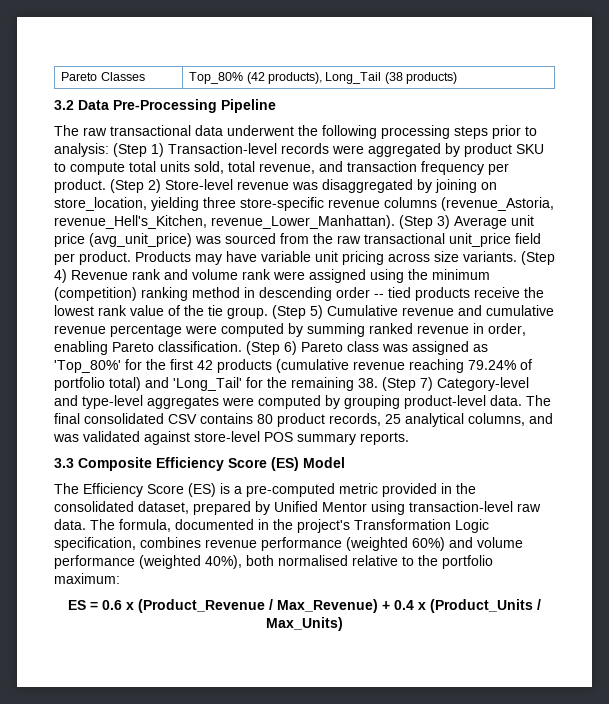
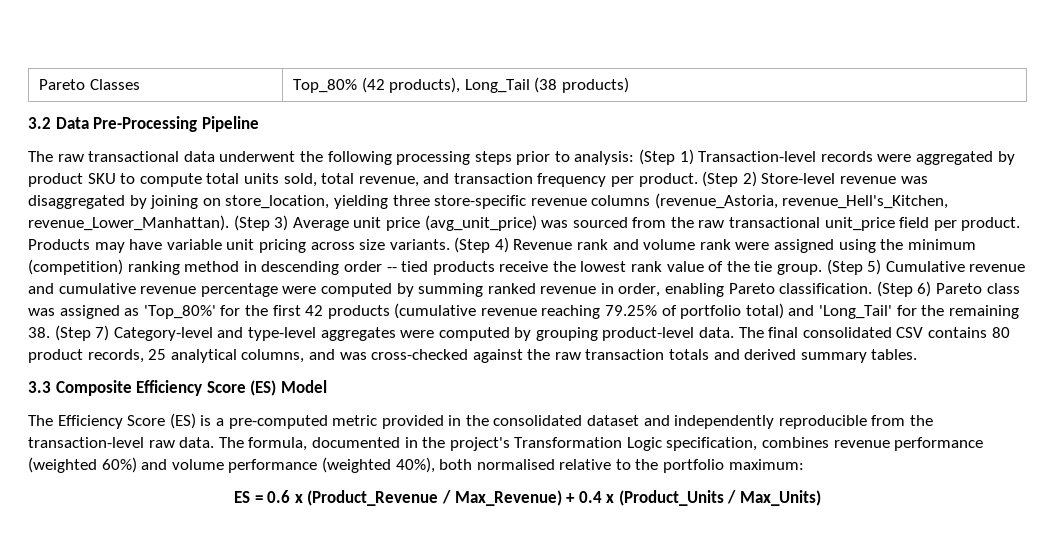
[468,360,516,370] 79.24% -> [605,305,658,316] 79.25%
[83,431,409,445] validated against store-level POS summary reports. -> [371,349,918,363] cross-checked against the raw transaction totals and derived summary tables.
[138,501,405,515] dataset, prepared by Unified Mentor using -> [587,415,934,429] dataset and independently reproducible from the

